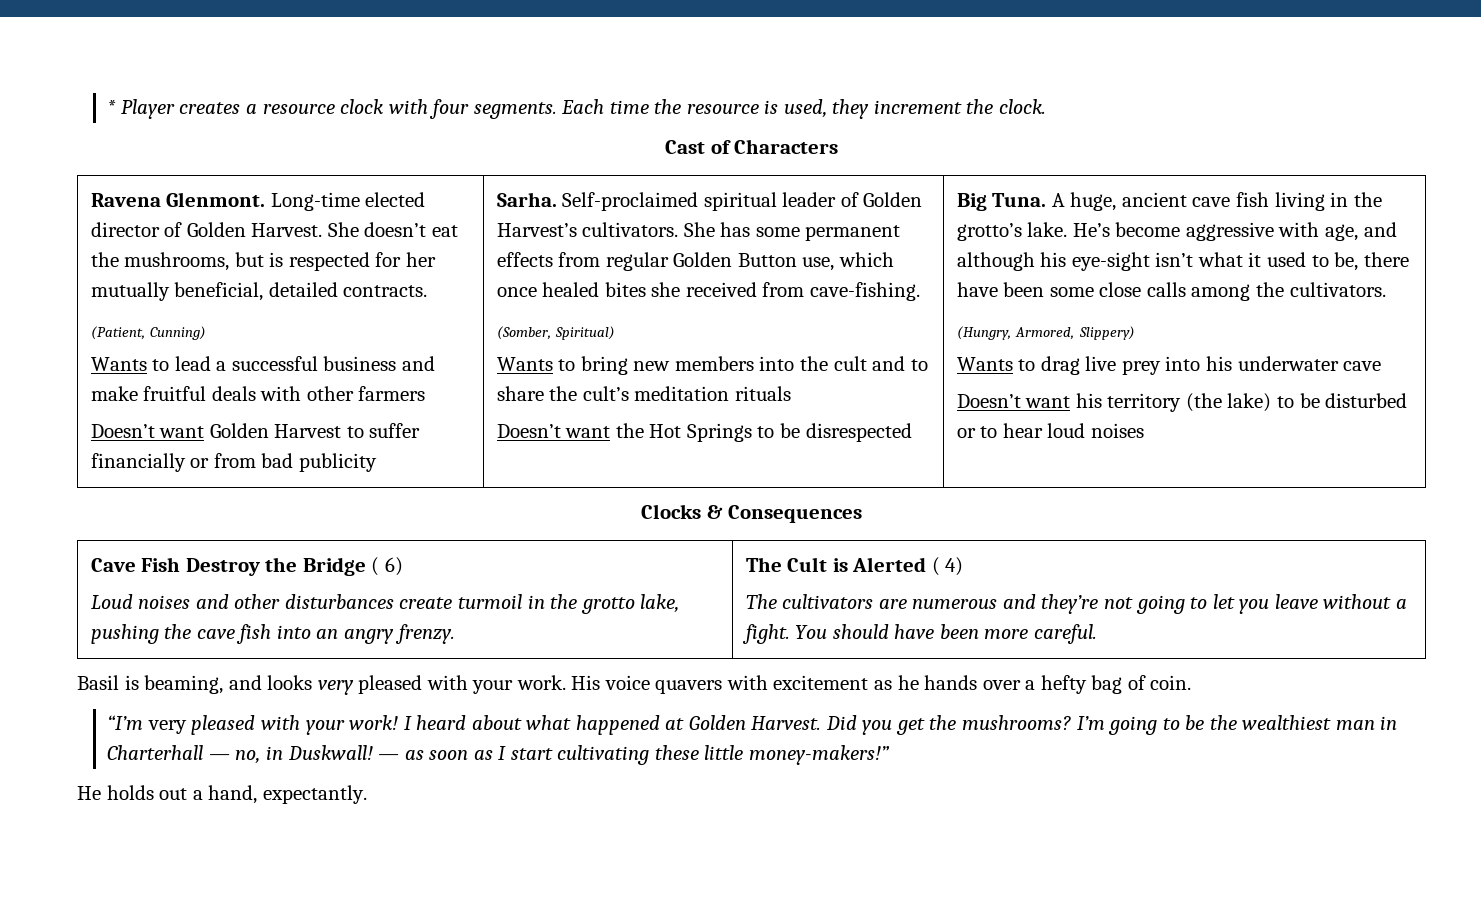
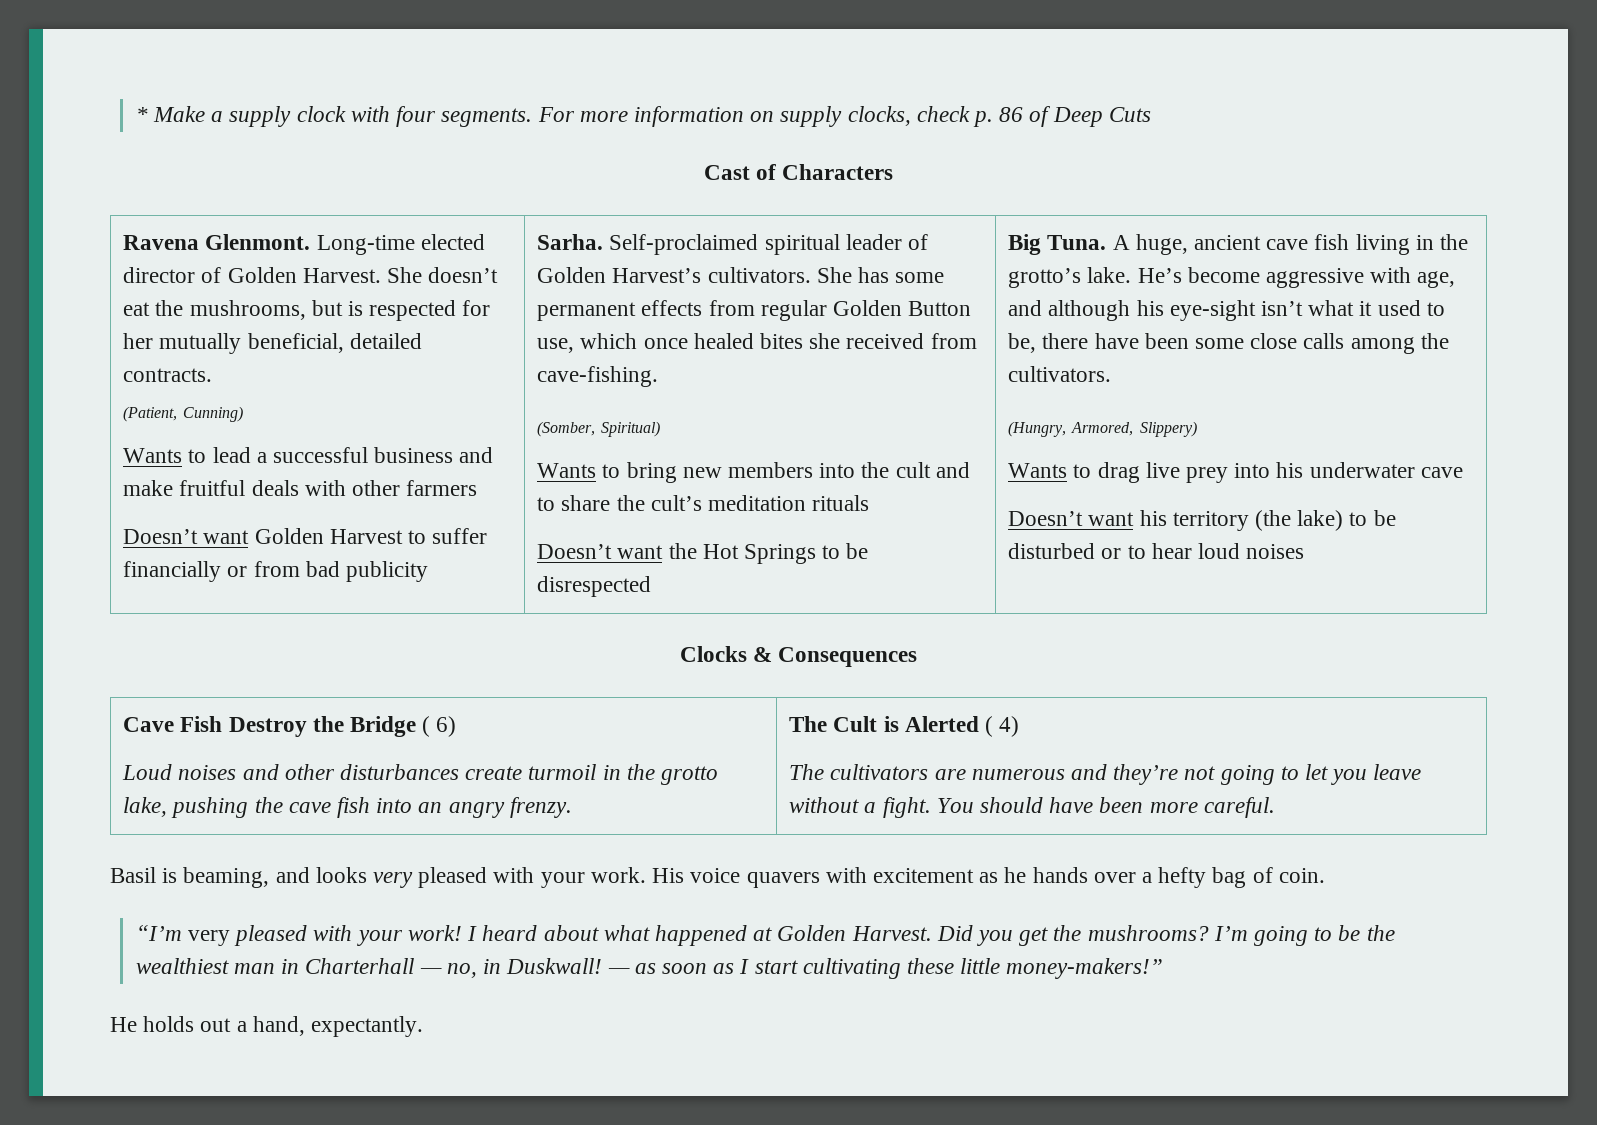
[120,99,1047,119] Player creates a resource clock with four segments. Each time the resource is used, they increment the clock. -> [153,106,1151,127] Make a supply clock with four segments. For more information on supply clocks, check p. 86 of Deep Cuts

